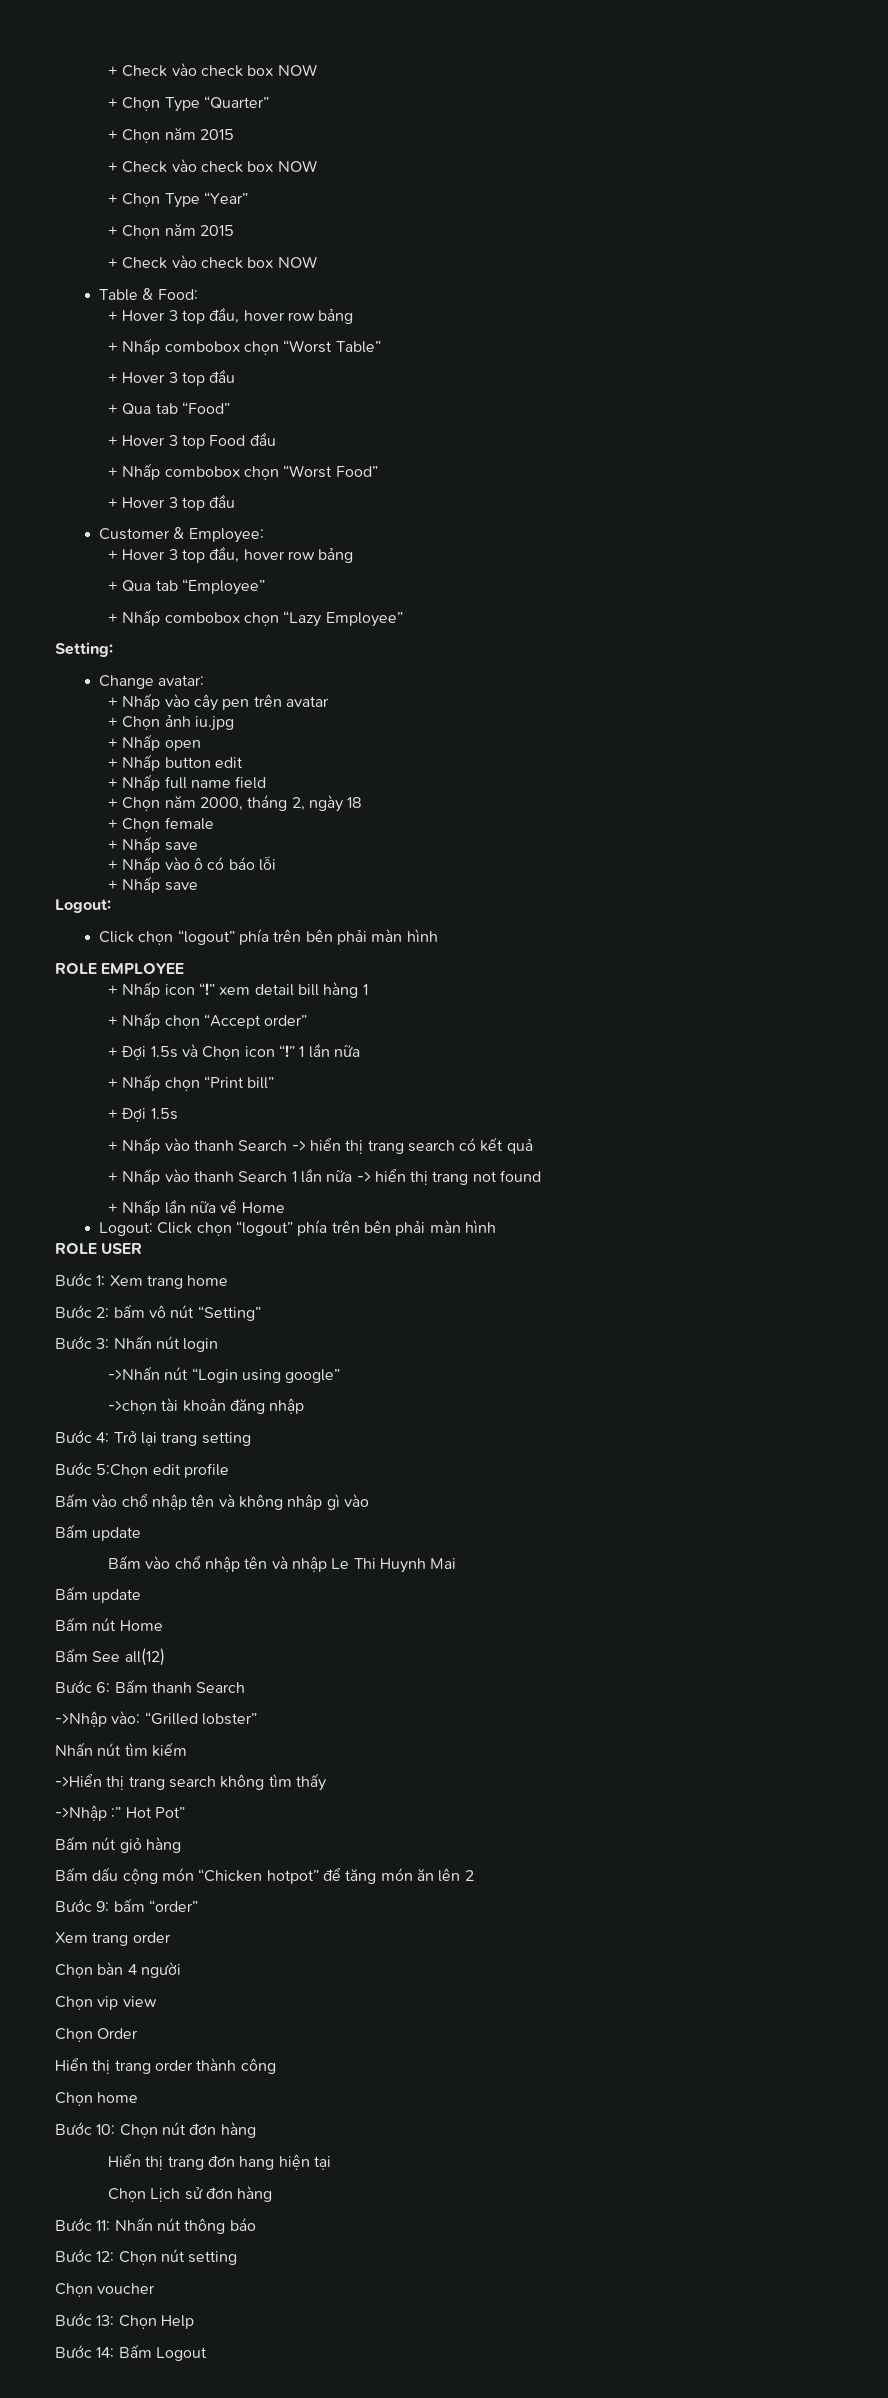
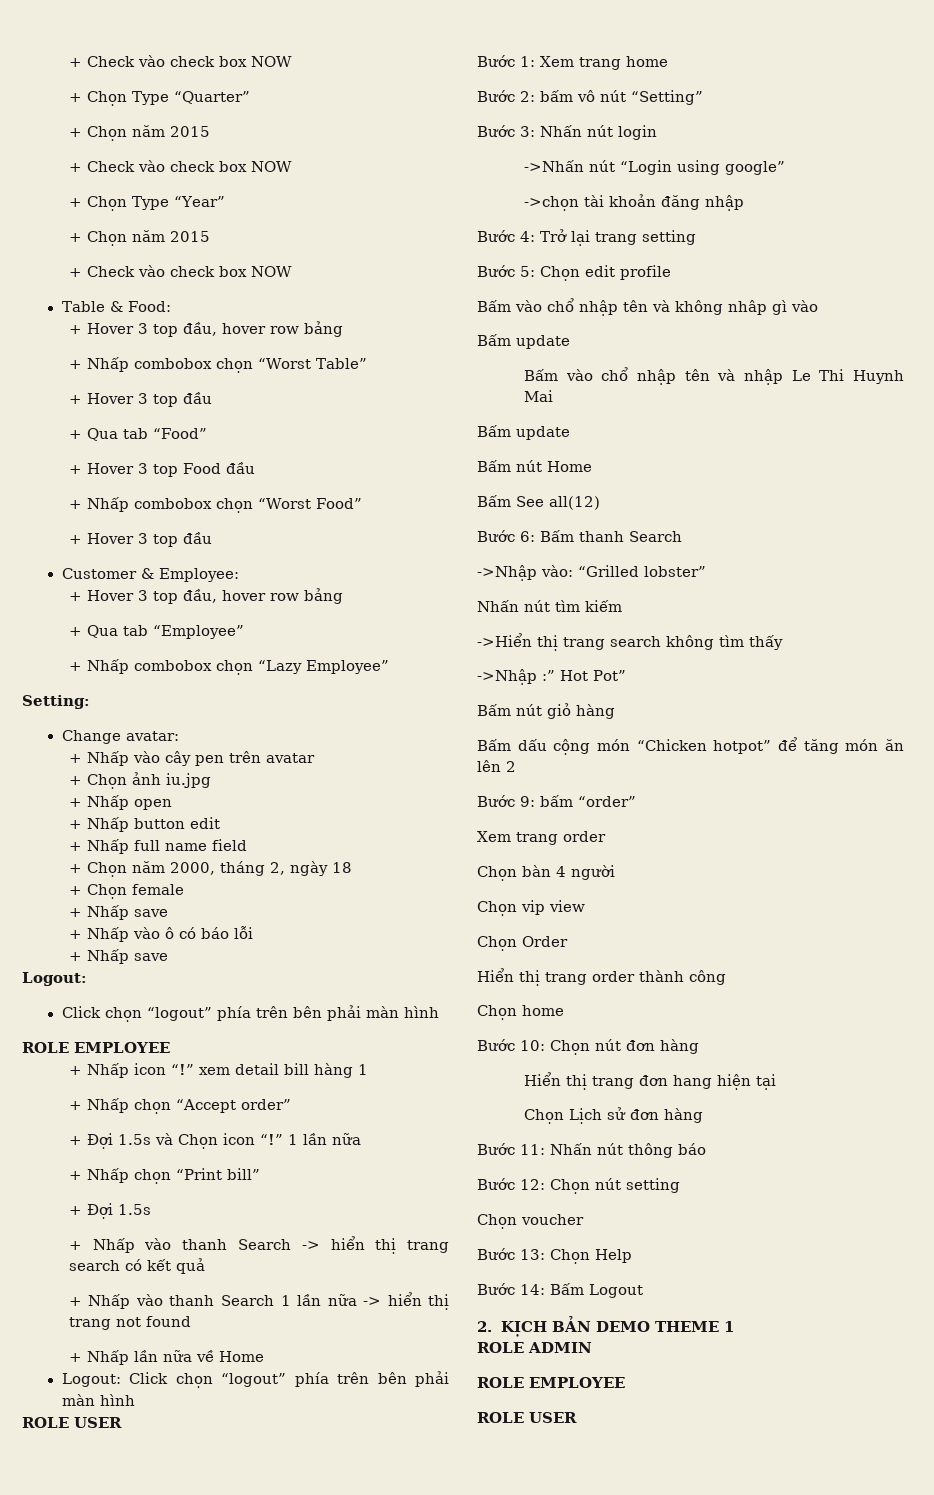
[96,1464,149,1478] 5:Chọn -> [520,266,580,281] 5: Chọn
(207, 2354) none -> [477,1316,734,1337] [477,1342,592,1353] [477,1377,625,1388] [477,1412,577,1423] // 2. KỊCH BẢN DEMO THEME 1 // ROLE ADMIN // ROLE EMPLOYEE // ROLE USER

